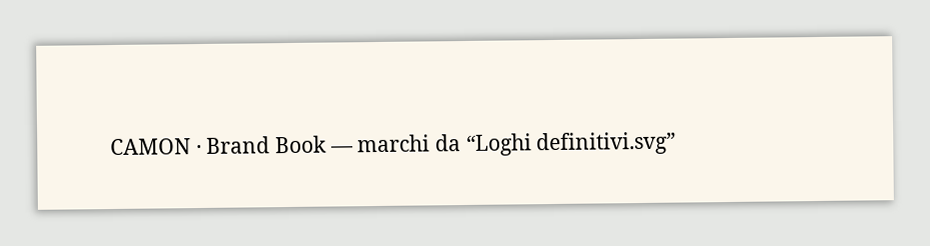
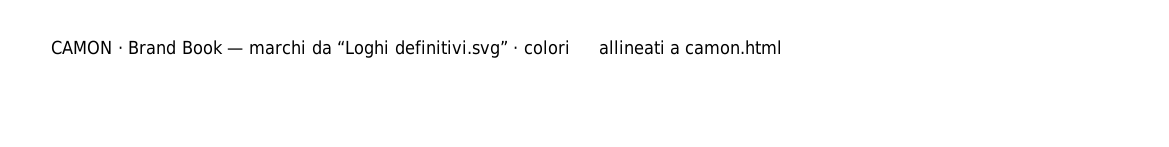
(677, 143) none -> [513,40,782,55] · colori allineati a camon.html

